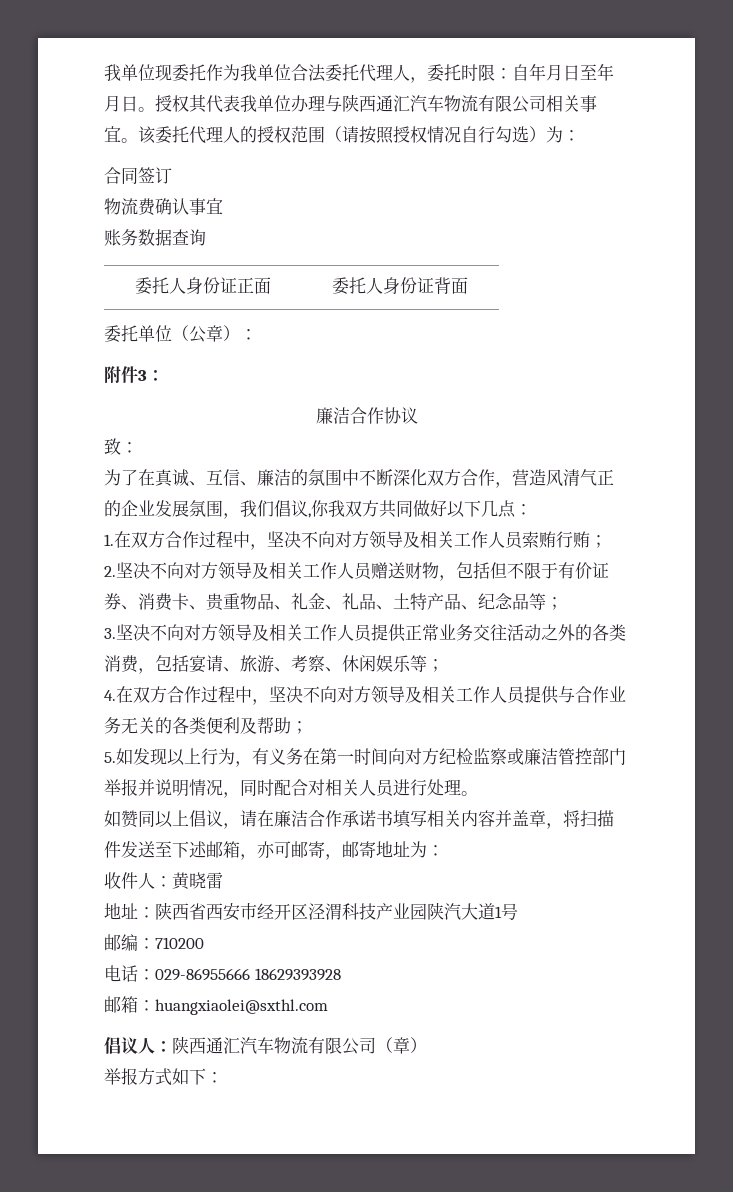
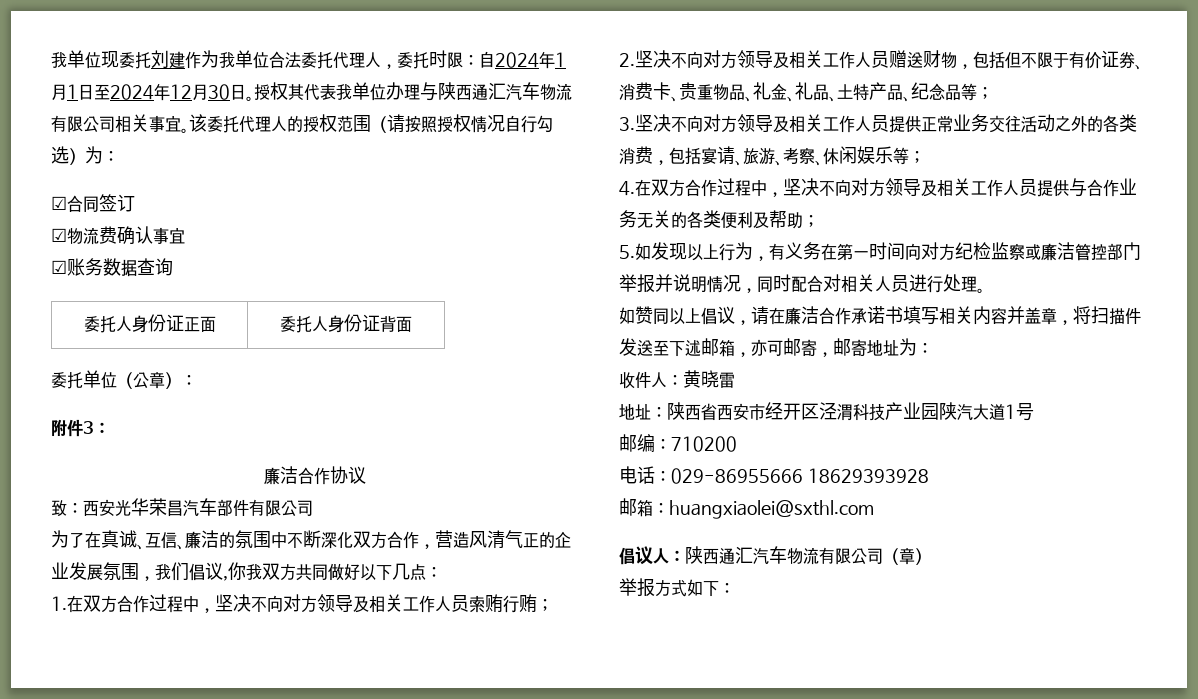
(206, 72) none -> [151,50,185,68] 刘建
[529,63,614,81] [104,95,121,112] 年月日至年月 -> [495,51,566,69] [51,83,230,101] 2024年1月1日至2024年12月30
(580, 135) none -> [51,196,67,210] ☑
(172, 175) none -> [51,228,67,242] ☑
(223, 206) none -> [51,260,67,274] ☑
(138, 447) none -> [83,498,313,517] 西安光华荣昌汽车部件有限公司

